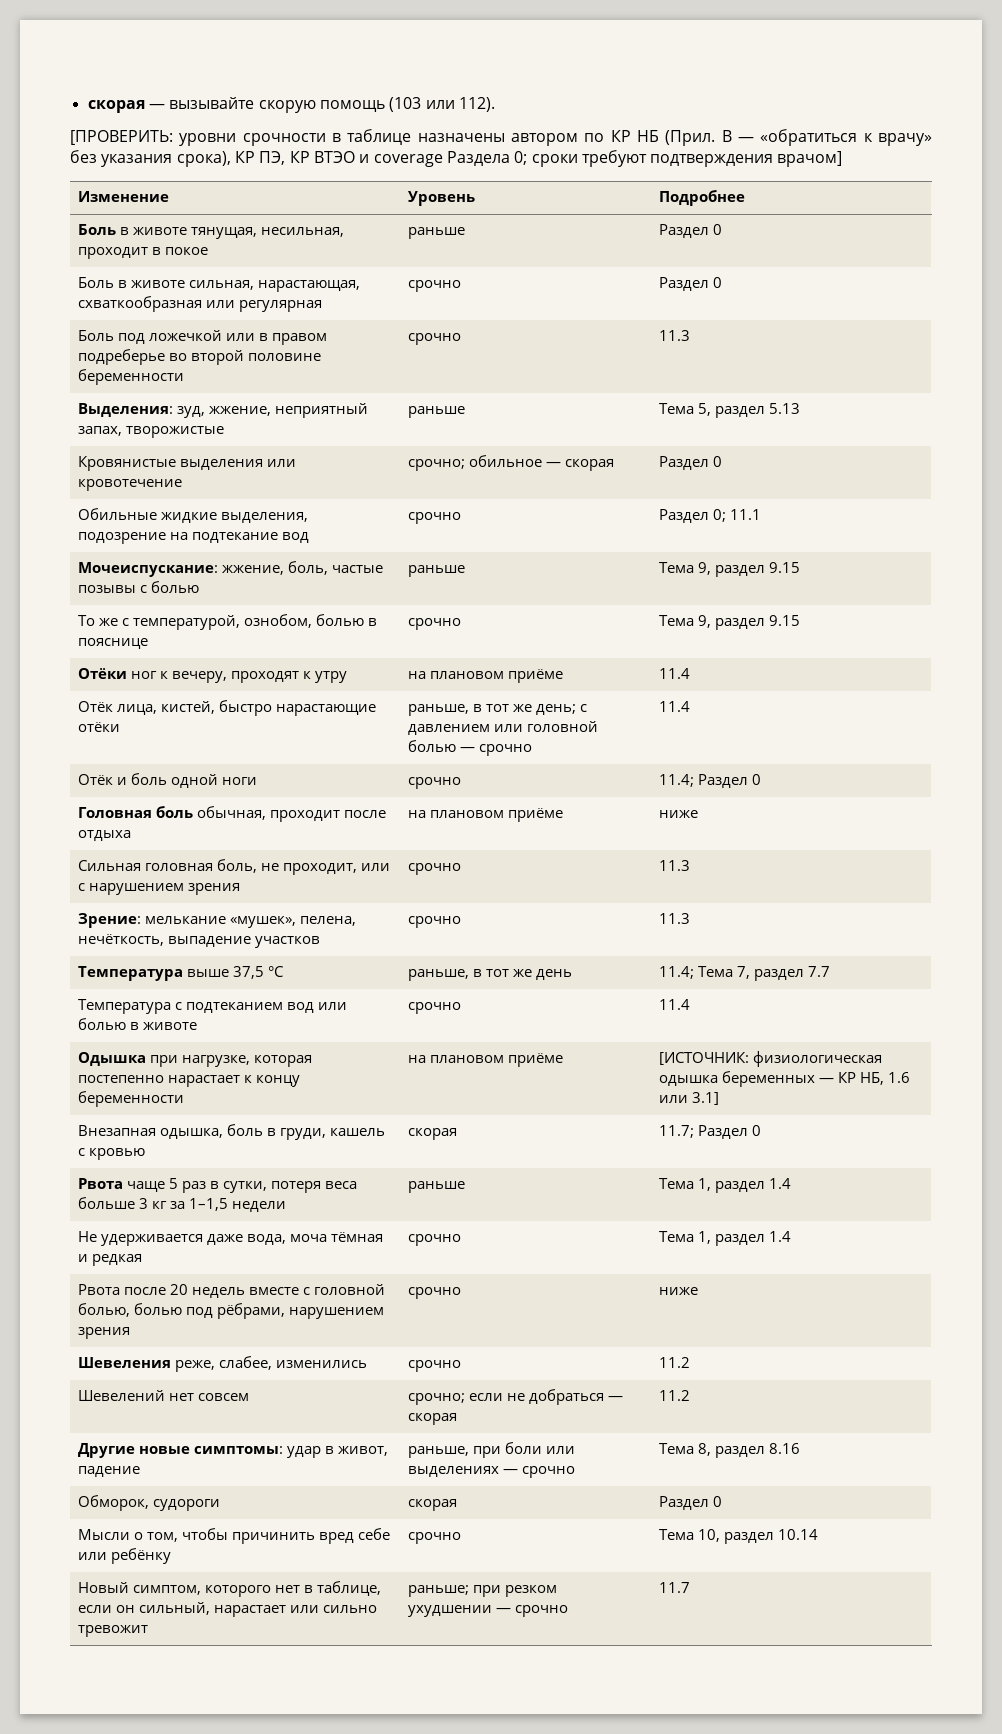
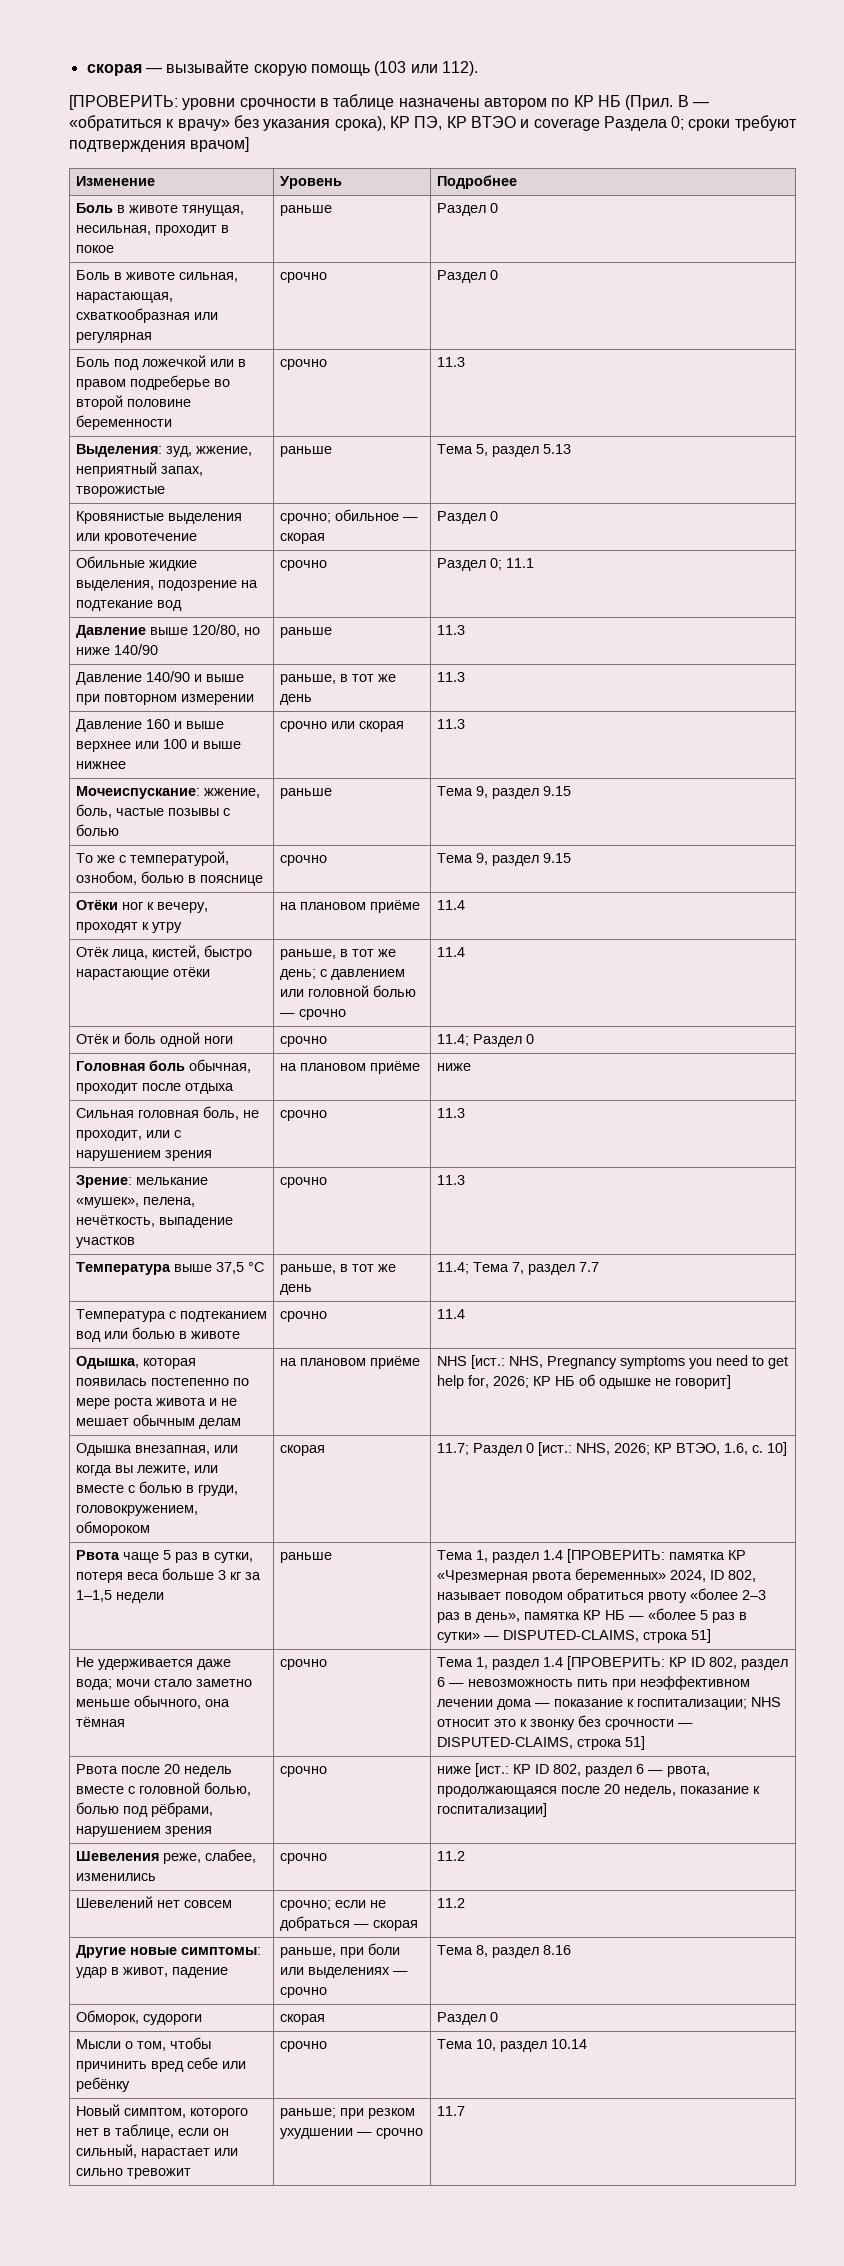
(762, 514) none -> [75,624,260,638] [75,644,158,655] [279,627,332,638] [436,625,465,635] [75,671,244,685] [75,694,254,705] [279,674,396,685] [279,694,312,705] [436,672,465,682] [75,719,224,732] [75,739,241,752] [75,761,126,769] [279,721,404,732] [436,719,465,729] // Давление выше 120/80, но ниже 140/90 | раньше | 11.3 // Давление 140/90 и выше при повторном измерении | раньше, в тот же день | 11.3 // Давление 160 и выше верхнее или 100 и выше нижнее | срочно или скорая | 11.3
[78,1052,313,1067] [78,1075,301,1087] [78,1091,185,1107] [408,1053,564,1067] [659,1051,883,1067] [659,1071,911,1087] [659,1092,720,1105] [78,1124,386,1140] [78,1148,146,1160] [408,1128,458,1140] [659,1125,762,1139] Одышка при нагрузке, которая постепенно нарастает к концу беременности | на плановом приёме | [ИСТОЧНИК: физиологическая одышка беременных — КР НБ, 1.6 или 3.1] // Внезапная одышка, боль в груди, кашель с кровью | скорая | 11.7; Раздел 0 -> [75,1356,196,1369] [75,1378,249,1386] [75,1398,237,1409] [75,1414,241,1429] [279,1356,420,1369] [436,1355,788,1369] [436,1374,731,1389] [75,1443,238,1456] [75,1465,218,1476] [75,1481,238,1496] [75,1505,198,1516] [75,1521,150,1536] [279,1445,325,1456] [436,1442,787,1456] Одышка, которая появилась постепенно по мере роста живота и не мешает обычным делам | на плановом приёме | NHS [ист.: NHS, Pregnancy symptoms you need to get help for, 2026; КР НБ об одышке не говорит] // Одышка внезапная, или когда вы лежите, или вместе с болью в груди, головокружением, обмороком | скорая | 11.7; Раздел 0 [ист.: NHS, 2026; КР ВТЭО, 1.6, с. 10]
[78,1231,328,1246] // Не удерживается даже вода, моча -> [566,1549,746,1563] [436,1568,756,1583] [436,1588,766,1603] [436,1608,747,1623] [436,1629,711,1643] [75,1657,231,1670] [75,1679,252,1690] [75,1695,230,1709] [ПРОВЕРИТЬ: памятка КР «Чрезмерная рвота беременных» 2024, ID 802, называет поводом обратиться рвоту «более 2–3 раз в день», памятка КР НБ — «более 5 раз в сутки» — DISPUTED-CLAIMS, строка 51] // Не удерживается даже вода; мочи стало заметно меньше обычного, она
[78,1254,143,1266] и редкая -> (125, 1722) none
(792, 1236) none -> [566,1656,788,1670] [436,1676,750,1690] [436,1697,781,1710] [436,1715,693,1730] [436,1736,645,1750] [ПРОВЕРИТЬ: КР ID 802, раздел 6 — невозможность пить при неэффективном лечении дома — показание к госпитализации; NHS относит это к звонку без срочности — DISPUTED-CLAIMS, строка 51]
(699, 1291) none -> [474,1763,710,1777] [436,1784,760,1797] [436,1803,547,1817] [ист.: КР ID 802, раздел 6 — рвота, продолжающаяся после 20 недель, показание к госпитализации]

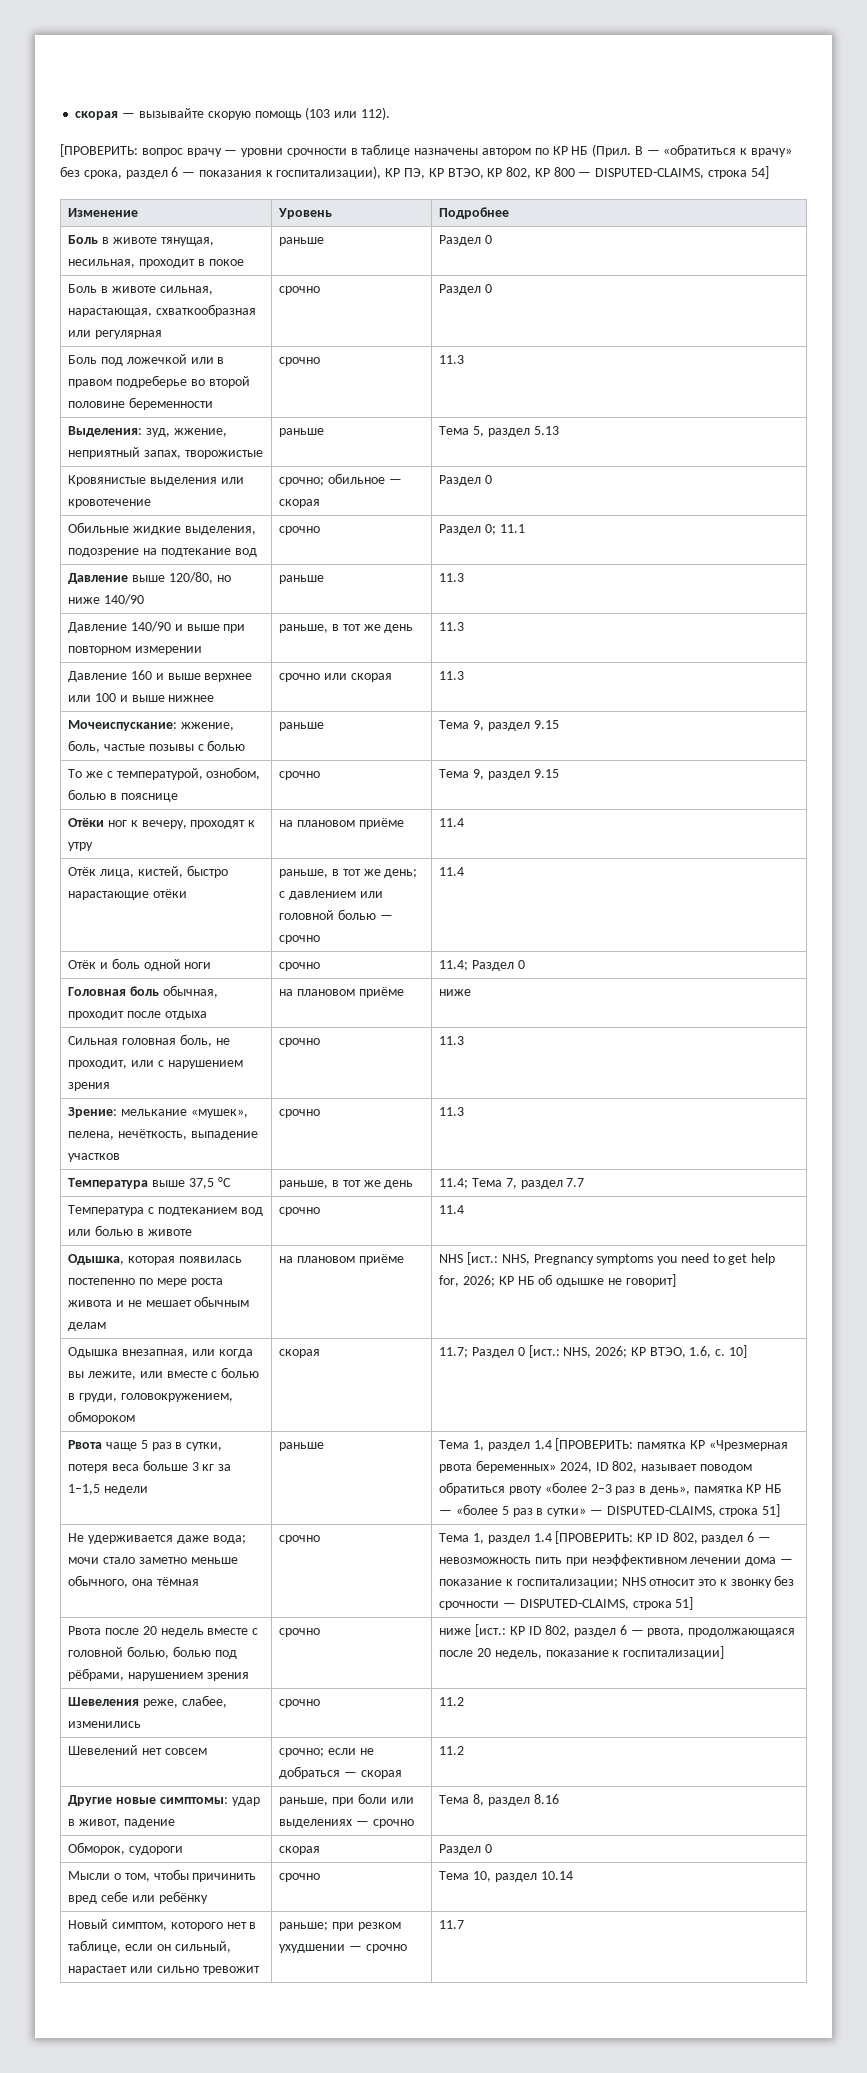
(178, 102) none -> [141,148,238,157] вопрос врачу —
[263,115,797,131] [69,137,250,152] указания срока), КР ПЭ, КР ВТЭО и coverage Раздела 0; сроки требуют подтверждения врачом] -> [83,166,769,179] срока, раздел 6 — показания к госпитализации), КР ПЭ, КР ВТЭО, КР 802, КР 800 — DISPUTED-CLAIMS, строка 54]

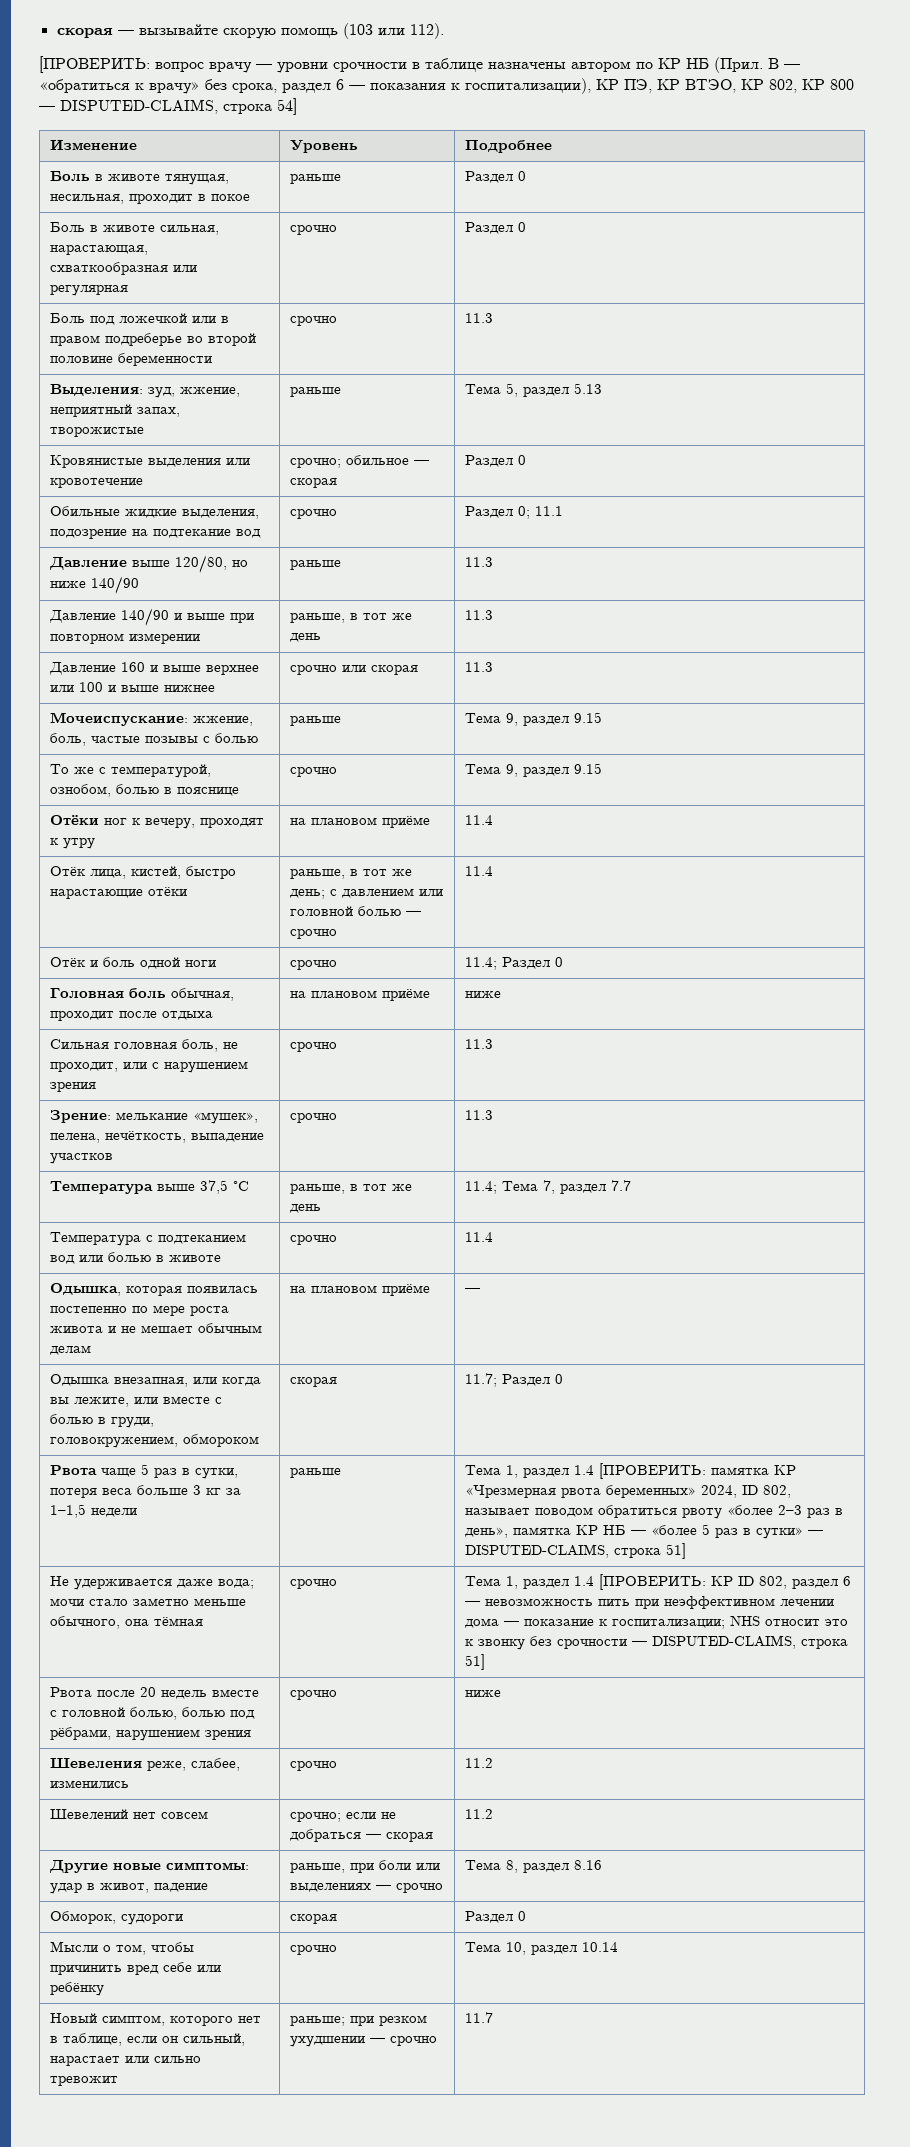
[439,1252,776,1265] [439,1274,676,1287] NHS [ист.: NHS, Pregnancy symptoms you need to get help for, 2026; КР НБ об одышке не говорит] -> [465,1288,481,1293] —
[528,1345,748,1358] [ист.: NHS, 2026; КР ВТЭО, 1.6, с. 10] -> (564, 1379) none
[474,1624,796,1637] [439,1646,725,1659] [ист.: КР ID 802, раздел 6 — рвота, продолжающаяся после 20 недель, показание к госпитализации] -> (502, 1693) none

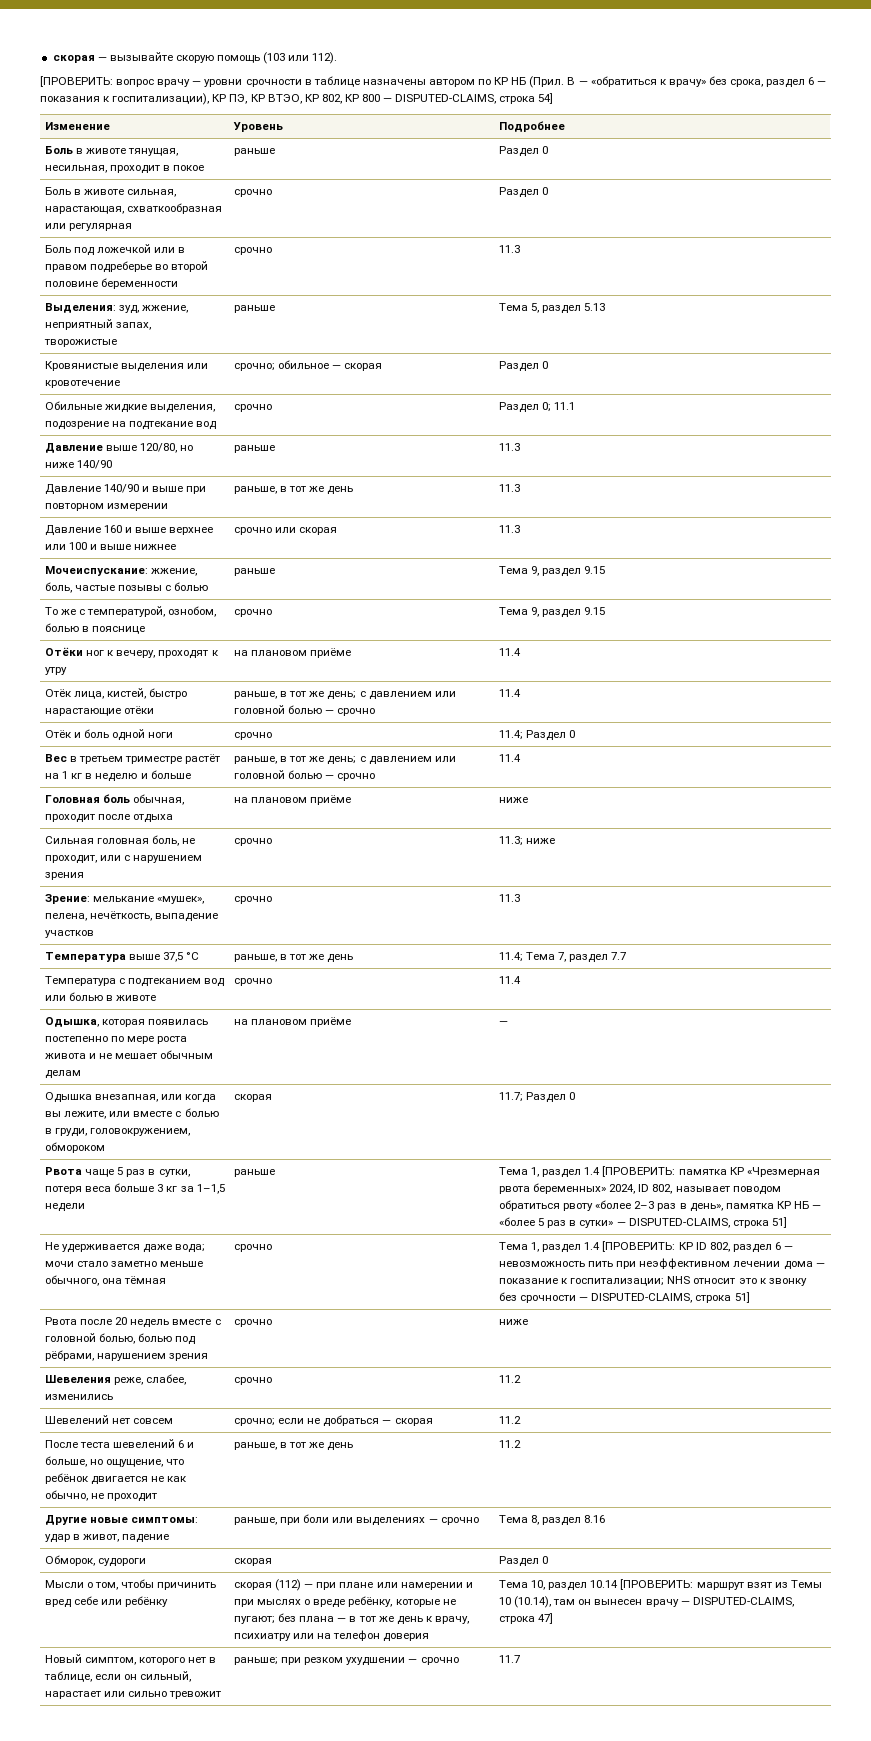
(564, 962) none -> [44,754,221,764] [44,770,191,782] [233,756,456,765] [233,770,376,781] [498,754,521,762] // Вес в третьем триместре растёт на 1 кг в неделю и больше | раньше, в тот же день; с давлением или головной болью — срочно | 11.4
[465,1039,494,1049] 11.3 -> [498,836,556,846] 11.3; ниже
(494, 1814) none -> [44,1439,195,1448] [44,1456,185,1467] [44,1473,188,1485] [44,1490,158,1502] [233,1442,354,1451] [498,1440,521,1448] // После теста шевелений 6 и больше, но ощущение, что ребёнок двигается не как обычно, не проходит | раньше, в тот же день | 11.2
[290,1945,338,1955] [465,1942,619,1955] срочно | Тема 10, раздел 10.14 -> [233,1579,473,1591] [233,1596,456,1608] [233,1613,469,1625] [233,1630,430,1642] [498,1579,822,1591] [498,1596,794,1608] [498,1613,554,1624] скорая (112) — при плане или намерении и при мыслях о вреде ребёнку, которые не пугают; без плана — в тот же день к врачу, психиатру или на телефон доверия | Тема 10, раздел 10.14 [ПРОВЕРИТЬ: маршрут взят из Темы 10 (10.14), там он вынесен врачу — DISPUTED-CLAIMS, строка 47]

